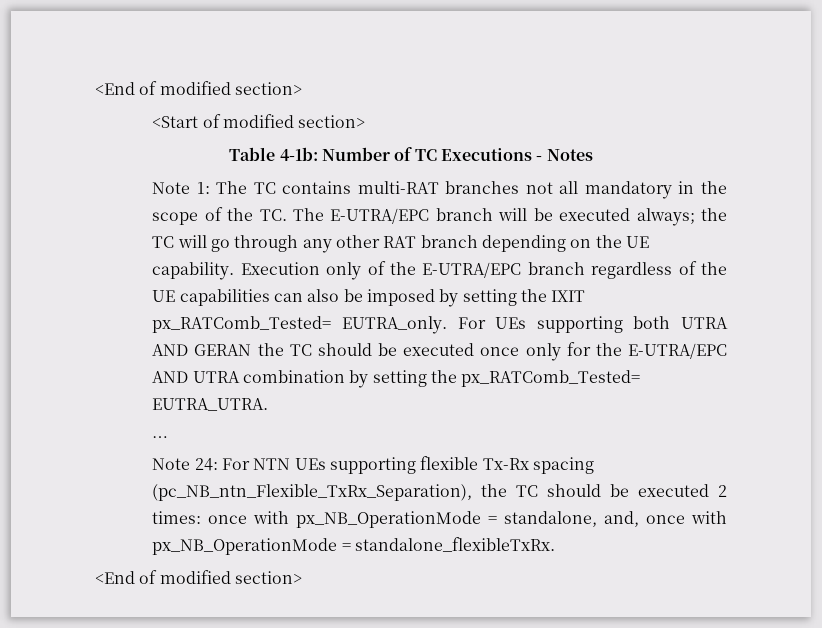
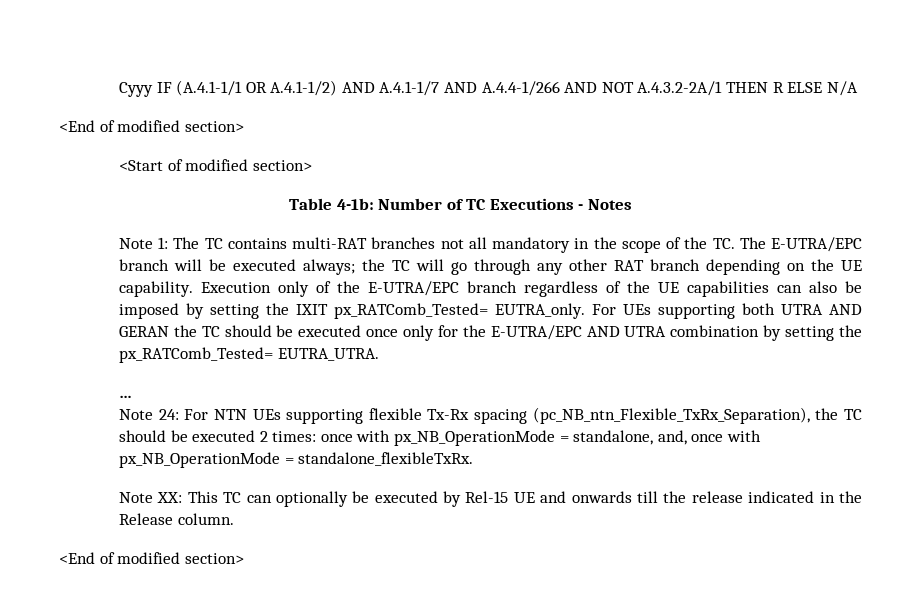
(95, 88) none -> [118,80,858,97] Cyyy IF (A.4.1-1/1 OR A.4.1-1/2) AND A.4.1-1/7 AND A.4.4-1/266 AND NOT A.4.3.2-2A/1 THEN R ELSE N/A //
(555, 544) none -> [118,491,863,507] [118,513,234,525] // Note XX: This TC can optionally be executed by Rel-15 UE and onwards till the release indicated in the Release column.

